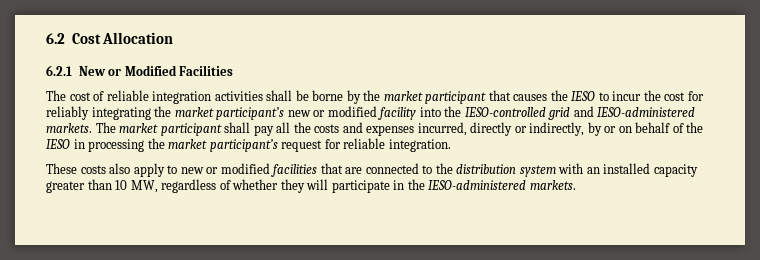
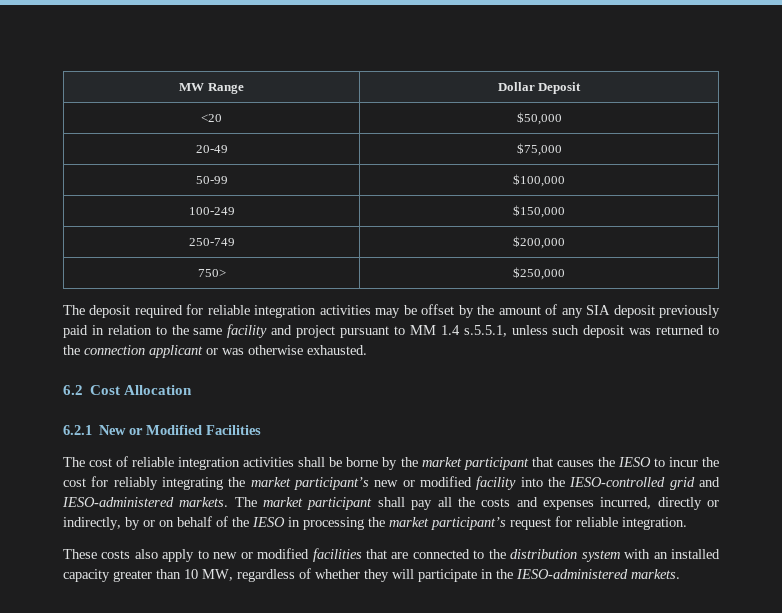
(46, 38) none -> [179,83,244,94] [497,82,582,94] [201,114,222,122] [516,112,562,125] [195,145,228,153] [516,143,562,156] [195,176,228,184] [513,174,565,187] [188,207,235,215] [513,205,565,218] [188,238,235,246] [513,236,565,249] [197,269,226,277] [513,267,565,280] [63,304,721,318] [63,324,720,338] [63,345,367,358] MW Range | Dollar Deposit // <20 | $50,000 // 20-49 | $75,000 // 50-99 | $100,000 // 100-249 | $150,000 // 250-749 | $200,000 // 750> | $250,000 // The deposit required for reliable integration activities may be offset by the amount of any SIA deposit previously paid in relation to the same facility and project pursuant to MM 1.4 s.5.5.1, unless such deposit was returned to the connection applicant or was otherwise exhausted. //

